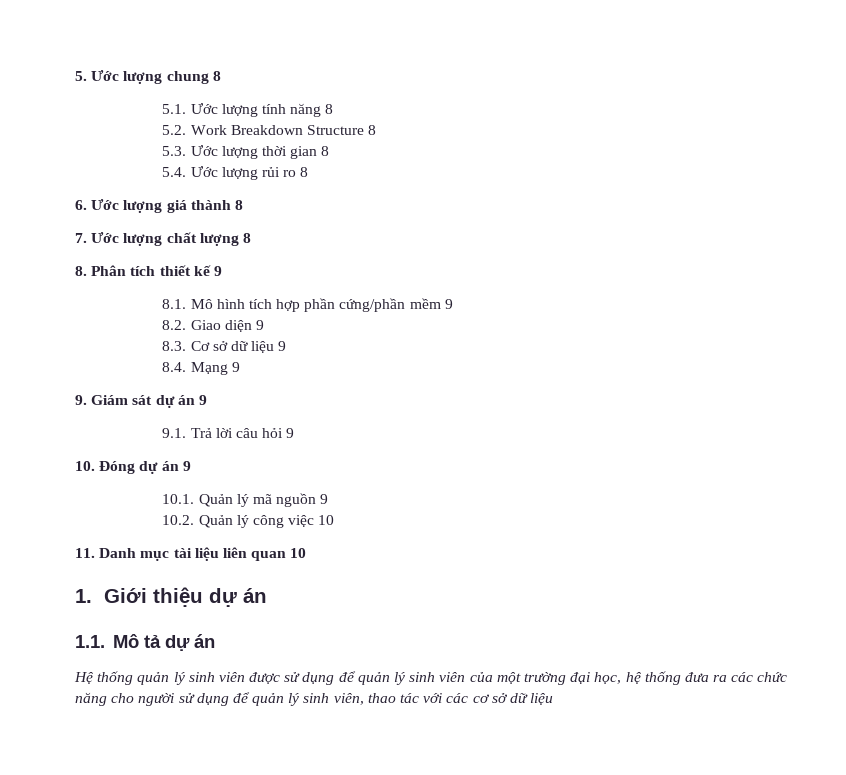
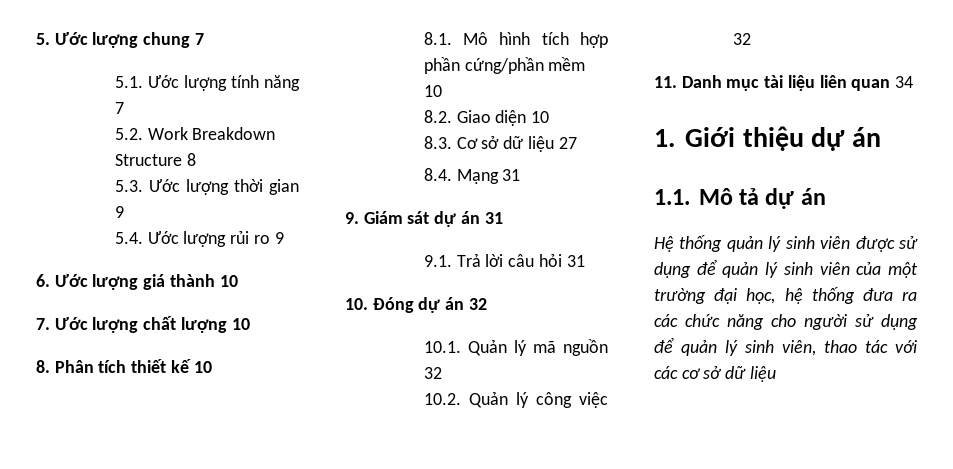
[212,71,221,81] 8 -> [194,33,204,45] 7
[325,104,334,114] 8 -> [114,102,124,114] 7
[321,146,330,156] 8 -> [114,206,124,218] 9
[300,167,309,177] 8 -> [274,232,284,244] 9
[234,200,243,210] 8 -> [219,275,238,287] 10
[242,233,251,243] 8 -> [231,318,250,330] 10
[213,266,222,276] 9 -> [193,361,212,373] 10
[444,299,453,309] 9 -> [423,85,442,97] 10
[255,320,264,330] 9 -> [531,111,550,123] 10
[278,341,287,351] 9 -> [558,137,577,149] 27
[231,362,240,372] 9 -> [502,169,521,181] 31
[198,395,207,405] 9 -> [484,212,503,224] 31
[286,428,295,438] 9 -> [566,255,585,267] 31
[182,461,191,471] 9 -> [468,298,487,310] 32
[320,494,329,504] 9 -> [423,367,442,379] 32
[318,515,335,525] 10 -> [732,33,751,45] 32
[290,548,307,558] 10 -> [895,76,914,88] 34

